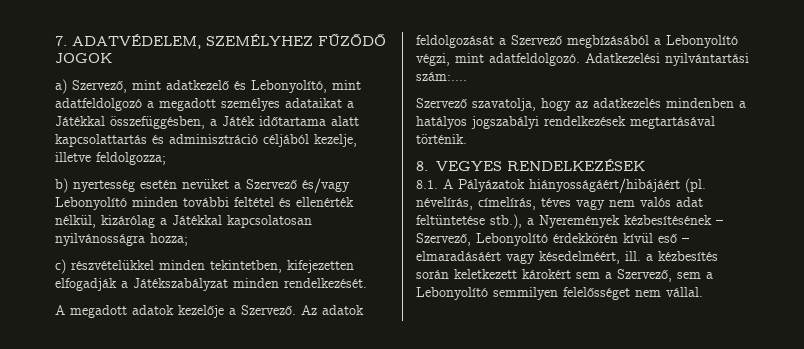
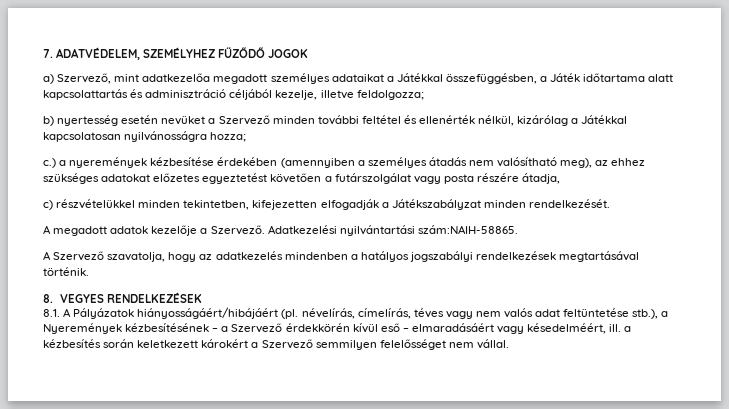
[166,80,361,93] [55,98,154,111] adatkezelő és Lebonyolító, mint adatfeldolgozó a -> [142,73,211,82] adatkezelőa
[302,178,350,193] [55,197,127,210] és/vagy Lebonyolító -> (270, 120) none
(188, 239) none -> [43,157,646,168] [43,173,561,184] // c.) a nyeremények kézbesítése érdekében (amennyiben a személyes átadás nem valósítható meg), az ehhez szükséges adatokat előzetes egyeztetést követően a futárszolgálat vagy posta részére átadja,
[301,305,364,315] [416,35,738,48] [416,53,749,66] [416,72,467,81] Az adatok feldolgozását a Szervező megbízásából a Lebonyolító végzi, mint adatfeldolgozó. Adatkezelési nyilvántartási szám:.... // -> [267,225,518,236] [43,251,51,260] Adatkezelési nyilvántartási szám:NAIH-58865. // A
[416,233,548,246] Szervező, Lebonyolító -> [221,323,283,333] a Szervező
[576,269,713,282] [416,287,488,300] sem a Szervező, sem a Lebonyolító -> [251,339,313,349] a Szervező

